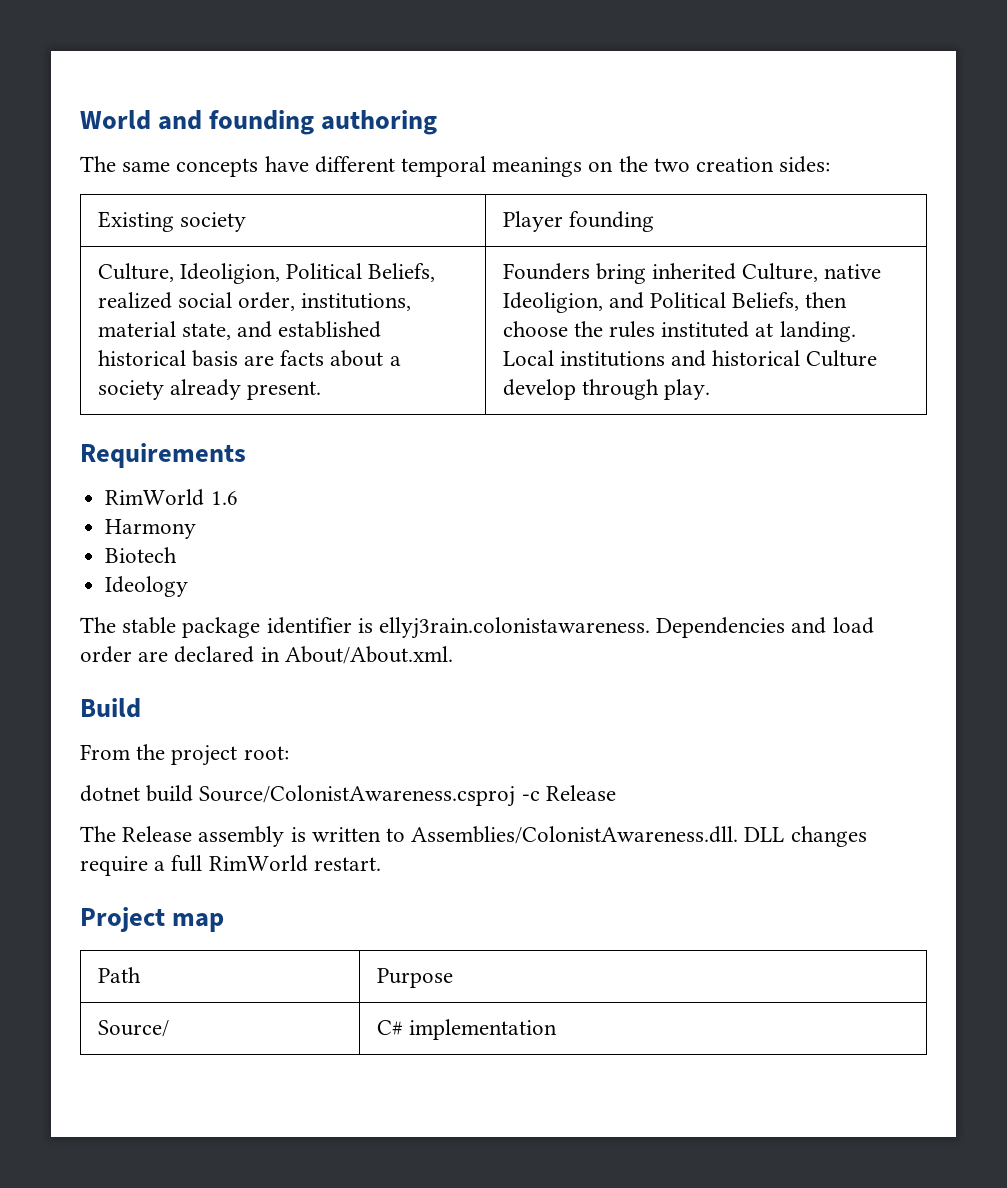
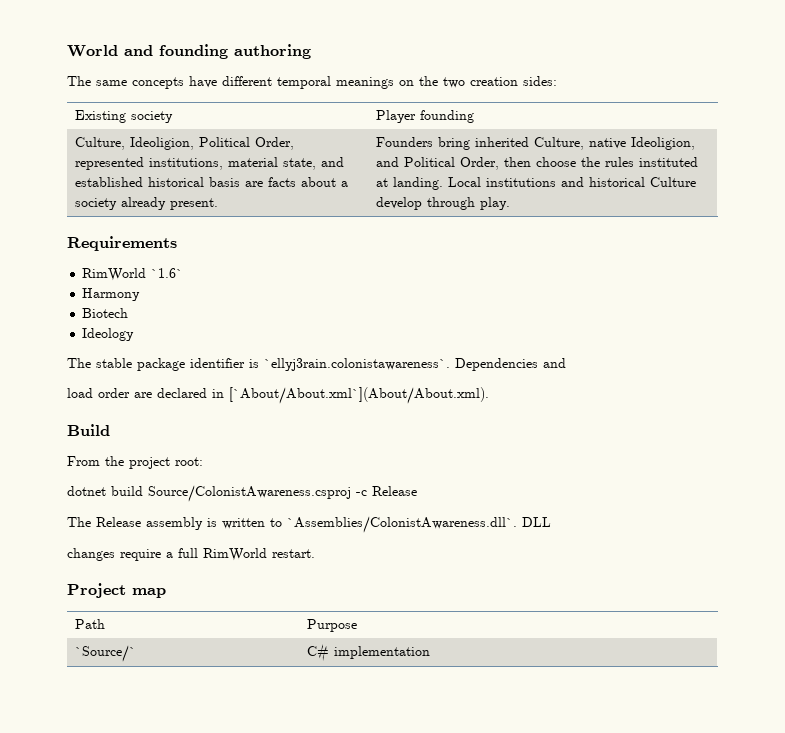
[368,263,436,282] [97,292,295,311] Beliefs, realized social order, -> [254,137,294,150] [74,157,144,170] Order, represented
[732,292,800,311] Beliefs, -> [459,157,499,170] Order,
[210,491,238,505] 1.6 -> [151,268,184,278] `1.6`
[379,617,651,639] ellyj3rain.colonistawareness. -> [264,358,450,371] `ellyj3rain.colonistawareness`.
(827, 625) none -> (566, 363) //
[284,646,453,664] About/About.xml. -> [229,387,489,404] [`About/About.xml`](About/About.xml).
[411,826,739,844] Assemblies/ColonistAwareness.dll. -> [287,516,517,533] `Assemblies/ColonistAwareness.dll`.
(785, 834) none -> (551, 522) //
[97,1020,169,1037] Source/ -> [74,645,136,662] `Source/`

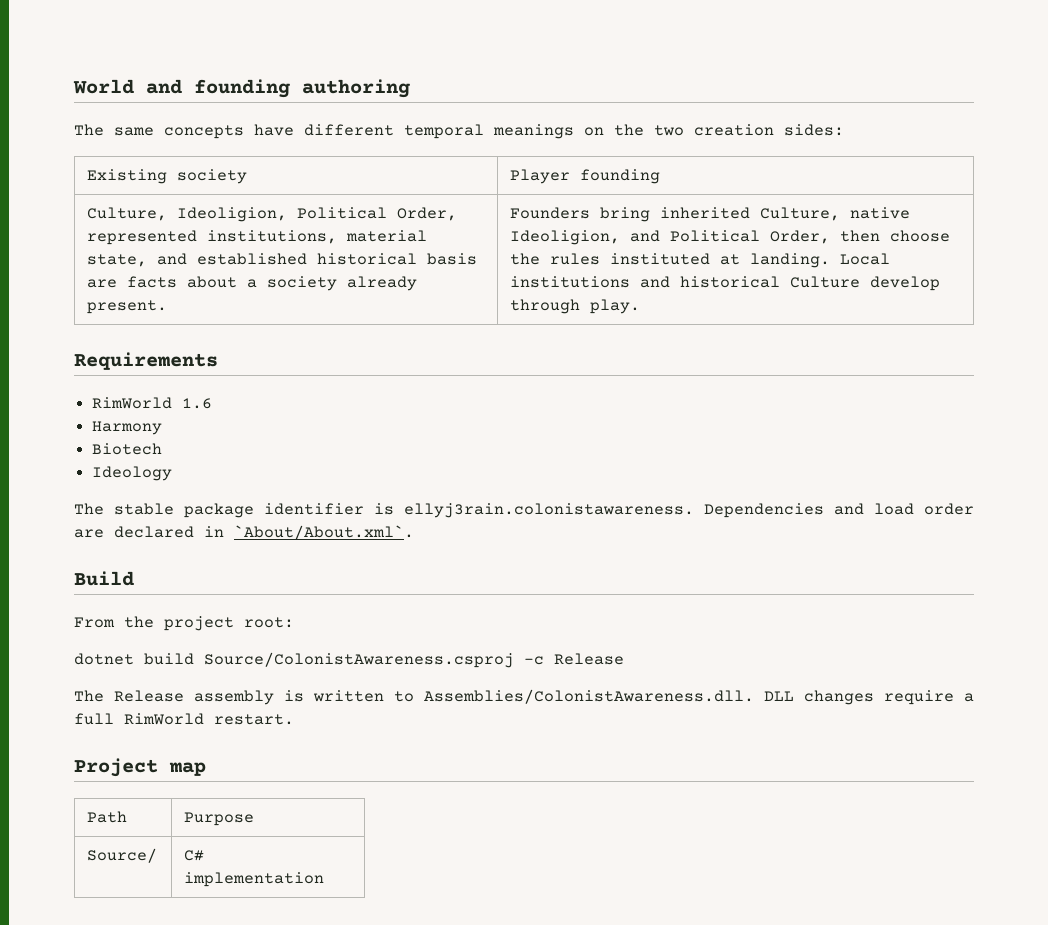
[151,268,184,278] `1.6` -> [182,398,213,409] 1.6
[264,358,450,371] `ellyj3rain.colonistawareness`. -> [404,503,694,518] ellyj3rain.colonistawareness.
(566, 363) // -> (864, 509) none
[229,387,489,404] [`About/About.xml`](About/About.xml). -> [234,525,414,540] `About/About.xml`.
[287,516,517,533] `Assemblies/ColonistAwareness.dll`. -> [424,689,754,704] Assemblies/ColonistAwareness.dll.
(551, 522) // -> (794, 696) none
[74,645,136,662] `Source/` -> [87,848,158,863] Source/

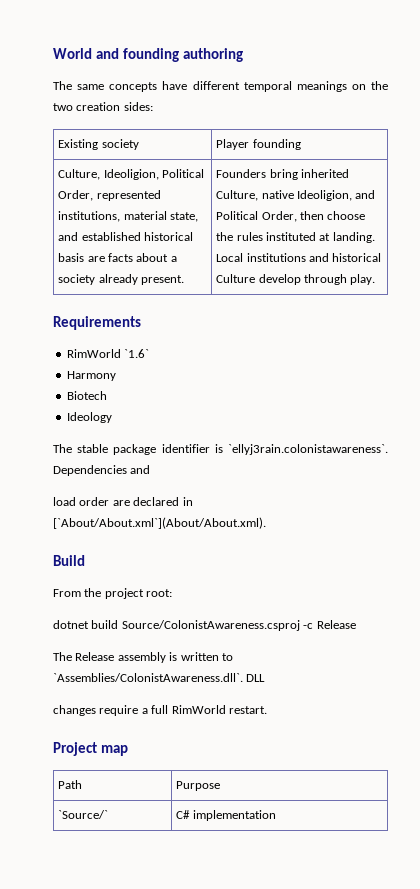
[182,398,213,409] 1.6 -> [124,349,150,358] `1.6`
[404,503,694,518] ellyj3rain.colonistawareness. -> [228,444,388,455] `ellyj3rain.colonistawareness`.
(864, 509) none -> (151, 469) //
[234,525,414,540] `About/About.xml`. -> [53,517,266,529] [`About/About.xml`](About/About.xml).
[424,689,754,704] Assemblies/ColonistAwareness.dll. -> [53,673,243,682] `Assemblies/ColonistAwareness.dll`.
(794, 696) none -> (266, 678) //
[87,848,158,863] Source/ -> [58,810,109,819] `Source/`

